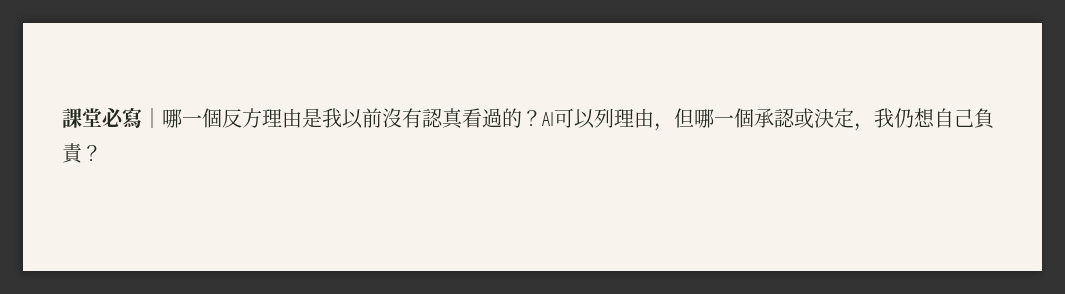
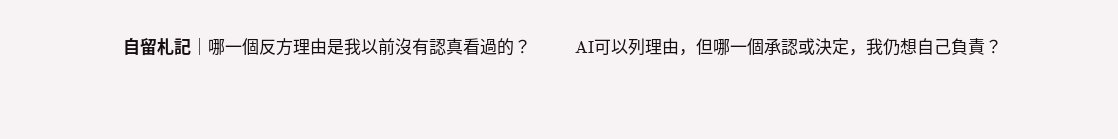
[62,108,142,129] 課堂必寫 -> [123,37,192,56] 自留札記

